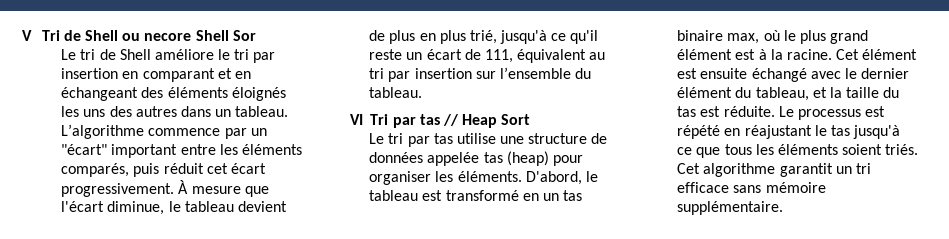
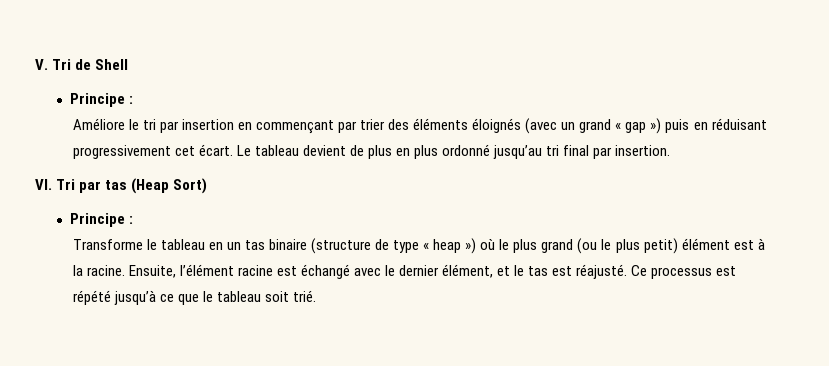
[22,30,32,41] V -> [35,59,48,70] V.
[122,30,256,41] [61,49,214,60] ou necore Shell Sor // Le tri de Shell améliore -> [70,93,134,107] [72,118,125,130] // Principe : // Améliore
[142,68,251,82] [61,87,286,101] [61,106,289,117] [61,124,267,139] [61,144,302,158] [61,163,266,177] [61,180,269,197] [61,201,181,215] comparant et en échangeant des éléments éloignés les uns des autres dans un tableau. L’algorithme commence par un "écart" important entre les éléments comparés, puis réduit cet écart progressivement. À mesure que l'écart diminue, le -> [255,118,767,134] [72,144,251,159] commençant par trier des éléments éloignés (avec un grand « gap ») puis en réduisant progressivement cet écart. Le
[469,30,599,44] [369,49,606,63] [369,67,592,82] [369,87,423,98] [349,114,531,128] [369,133,608,147] [369,151,583,166] [369,171,598,185] [369,190,583,201] [677,30,869,44] trié, jusqu'à ce qu'il reste un écart de 111, équivalent au tri par insertion sur l’ensemble du tableau. // VI Tri par tas // Heap Sort // Le tri par tas utilise une structure de données appelée tas (heap) pour organiser les éléments. D'abord, le tableau est transformé en un tas binaire max, où le plus grand -> [442,144,671,159] [35,178,208,194] [70,213,134,227] [72,238,678,254] ordonné jusqu’au tri final par insertion. // VI. Tri par tas (Heap Sort) // Principe : // Transforme le tableau en un tas binaire (structure de type « heap ») où le plus grand (ou le plus petit)
[836,49,918,60] [677,68,910,82] [677,87,900,101] [677,106,886,120] [677,125,901,139] [677,144,919,158] [677,163,871,177] [677,182,826,193] [677,201,784,215] Cet élément est ensuite échangé avec le dernier élément du tableau, et la taille du tas est réduite. Le processus est répété en réajustant le tas jusqu'à ce que tous les éléments soient triés. Cet algorithme garantit un tri efficace sans mémoire supplémentaire. -> [128,264,737,279] [72,290,316,305] Ensuite, l’élément racine est échangé avec le dernier élément, et le tas est réajusté. Ce processus est répété jusqu’à ce que le tableau soit trié.

